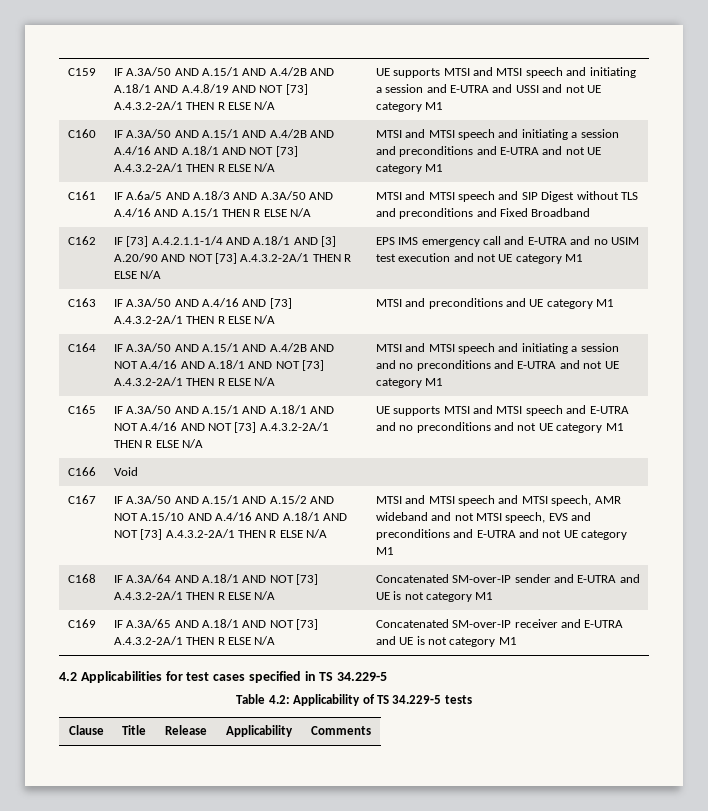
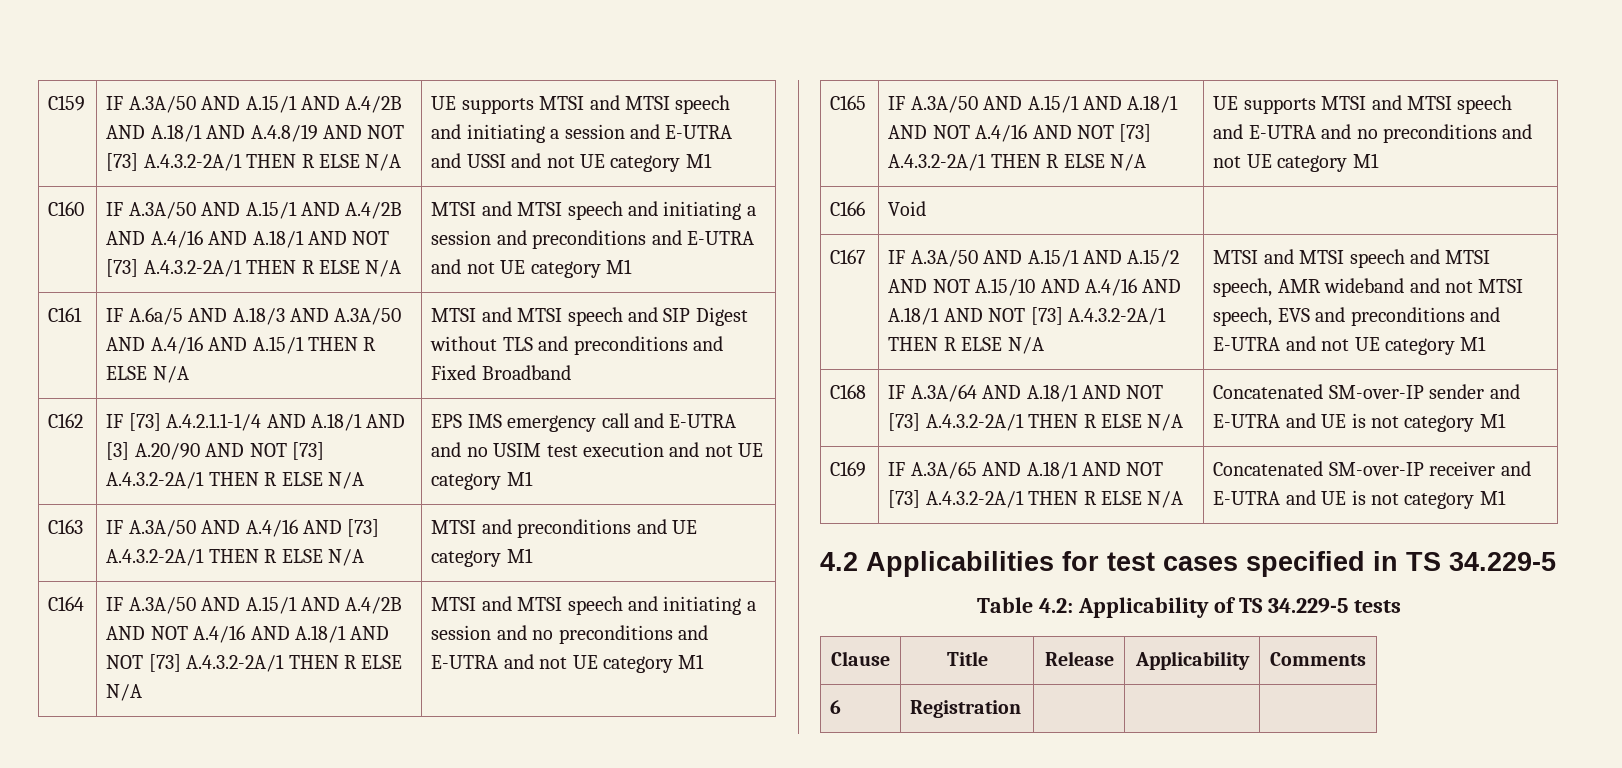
(371, 730) none -> [830,700,842,714] [910,700,1022,718] // 6 | Registration | | |

